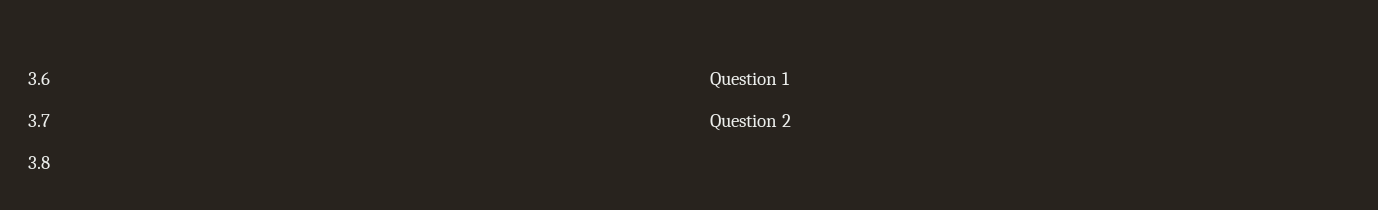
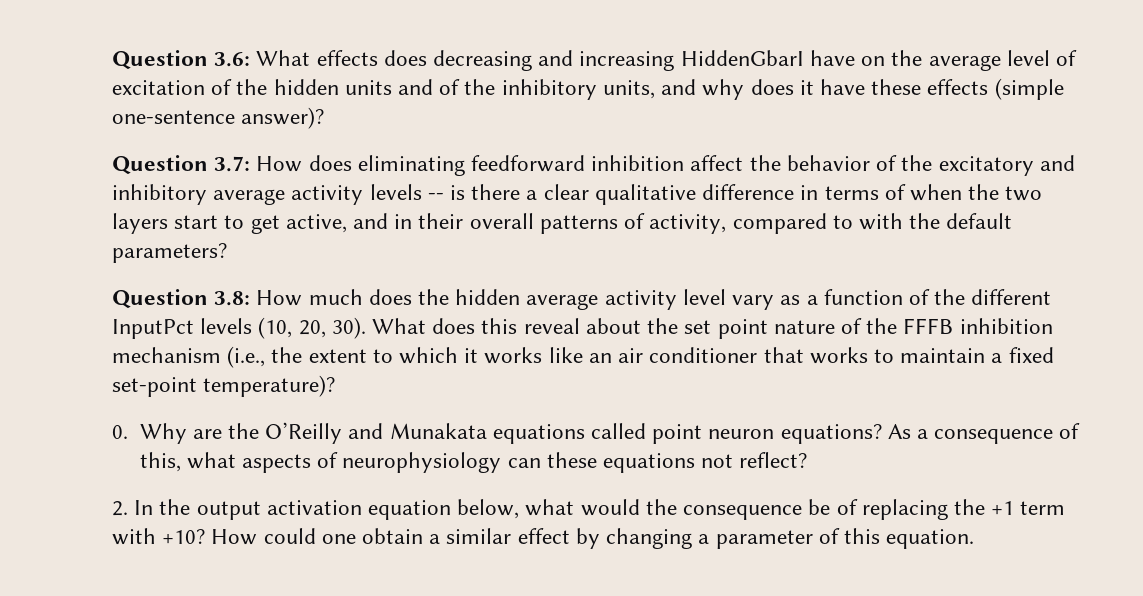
[28,72,50,85] [28,114,50,127] [28,156,50,169] [710,72,791,89] [710,114,792,131] 3.6 // 3.7 // 3.8 // Question 1 // Question 2 -> [112,50,1077,71] [112,78,1064,100] [112,107,325,129] [112,155,1075,176] [112,184,1043,205] [112,213,1013,234] [112,243,227,263] [112,289,1052,310] [112,317,1053,339] [112,346,1054,368] [112,375,336,397] [112,422,1081,444] [139,452,808,473] [112,499,1066,520] [112,528,975,549] Question 3.6: What effects does decreasing and increasing HiddenGbarI have on the average level of excitation of the hidden units and of the inhibitory units, and why does it have these effects (simple one-sentence answer)? // Question 3.7: How does eliminating feedforward inhibition affect the behavior of the excitatory and inhibitory average activity levels -- is there a clear qualitative difference in terms of when the two layers start to get active, and in their overall patterns of activity, compared to with the default parameters? // Question 3.8: How much does the hidden average activity level vary as a function of the different InputPct levels (10, 20, 30). What does this reveal about the set point nature of the FFFB inhibition mechanism (i.e., the extent to which it works like an air conditioner that works to maintain a fixed set-point temperature)? // 0. Why are the O’Reilly and Munakata equations called point neuron equations? As a consequence of this, what aspects of neurophysiology can these equations not reflect? // 2. In the output activation equation below, what would the consequence be of replacing the +1 term with +10? How could one obtain a similar effect by changing a parameter of this equation.

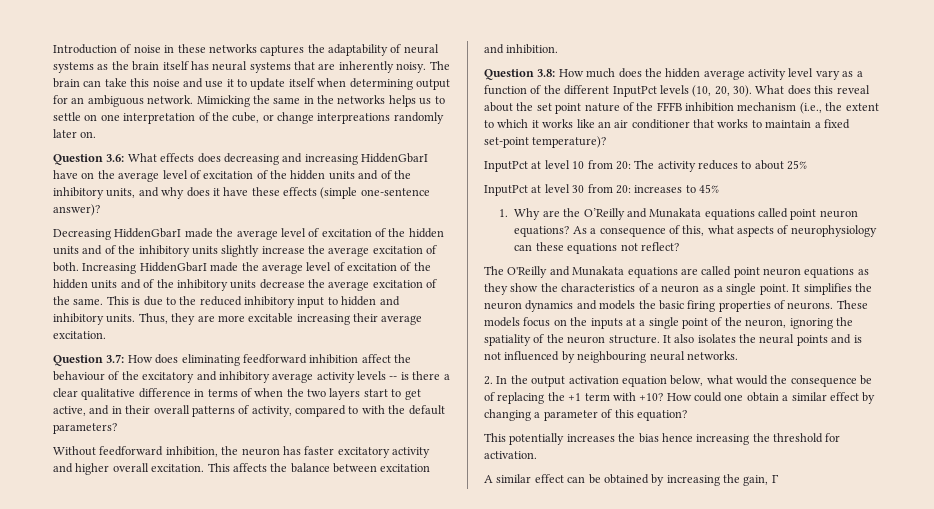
(112, 60) none -> [53,44,439,56] [53,61,450,73] [53,78,450,90] [53,95,445,107] [53,112,444,124] [53,129,97,138] Introduction of noise in these networks captures the adaptability of neural systems as the brain itself has neural systems that are inherently noisy. The brain can take this noise and use it to update itself when determining output for an ambiguous network. Mimicking the same in the networks helps us to settle on one interpretation of the cube, or change interpreations randomly later on. //
(325, 118) none -> [53,228,444,240] [53,245,438,257] [53,262,431,274] [53,279,438,291] [53,296,400,308] [53,313,423,325] [53,331,106,339] // Decreasing HiddenGbarI made the average level of excitation of the hidden units and of the inhibitory units slightly increase the average excitation of both. Increasing HiddenGbarI made the average level of excitation of the hidden units and of the inhibitory units decrease the average excitation of the same. This is due to the reduced inhibitory input to hidden and inhibitory units. Thus, they are more excitable increasing their average excitation.
[786,155,870,171] behavior -> [53,371,105,381] behaviour
(227, 253) none -> [53,446,430,458] [53,463,431,475] [484,44,559,54] // Without feedforward inhibition, the neuron has faster excitatory activity and higher overall excitation. This affects the balance between excitation and inhibition.
[112,425,128,439] 0. -> [484,160,808,172] [484,184,719,196] [499,209,509,217] InputPct at level 10 from 20: The activity reduces to about 25% // InputPct at level 30 from 20: increases to 45% // 1.
(808, 460) none -> [484,266,869,278] [484,283,872,295] [484,300,868,312] [484,317,853,329] [484,334,862,346] [484,351,738,363] // The O'Reilly and Munakata equations are called point neuron equations as they show the characteristics of a neuron as a single point. It simplifies the neuron dynamics and models the basic firing properties of neurons. These models focus on the inputs at a single point of the neuron, ignoring the spatiality of the neuron structure. It also isolates the neural points and is not influenced by neighbouring neural networks.
[886,529,975,549] equation. -> [636,410,687,421] [484,433,841,445] [484,451,537,459] [484,474,779,486] equation? // This potentially increases the bias hence increasing the threshold for activation. // A similar effect can be obtained by increasing the gain, Γ

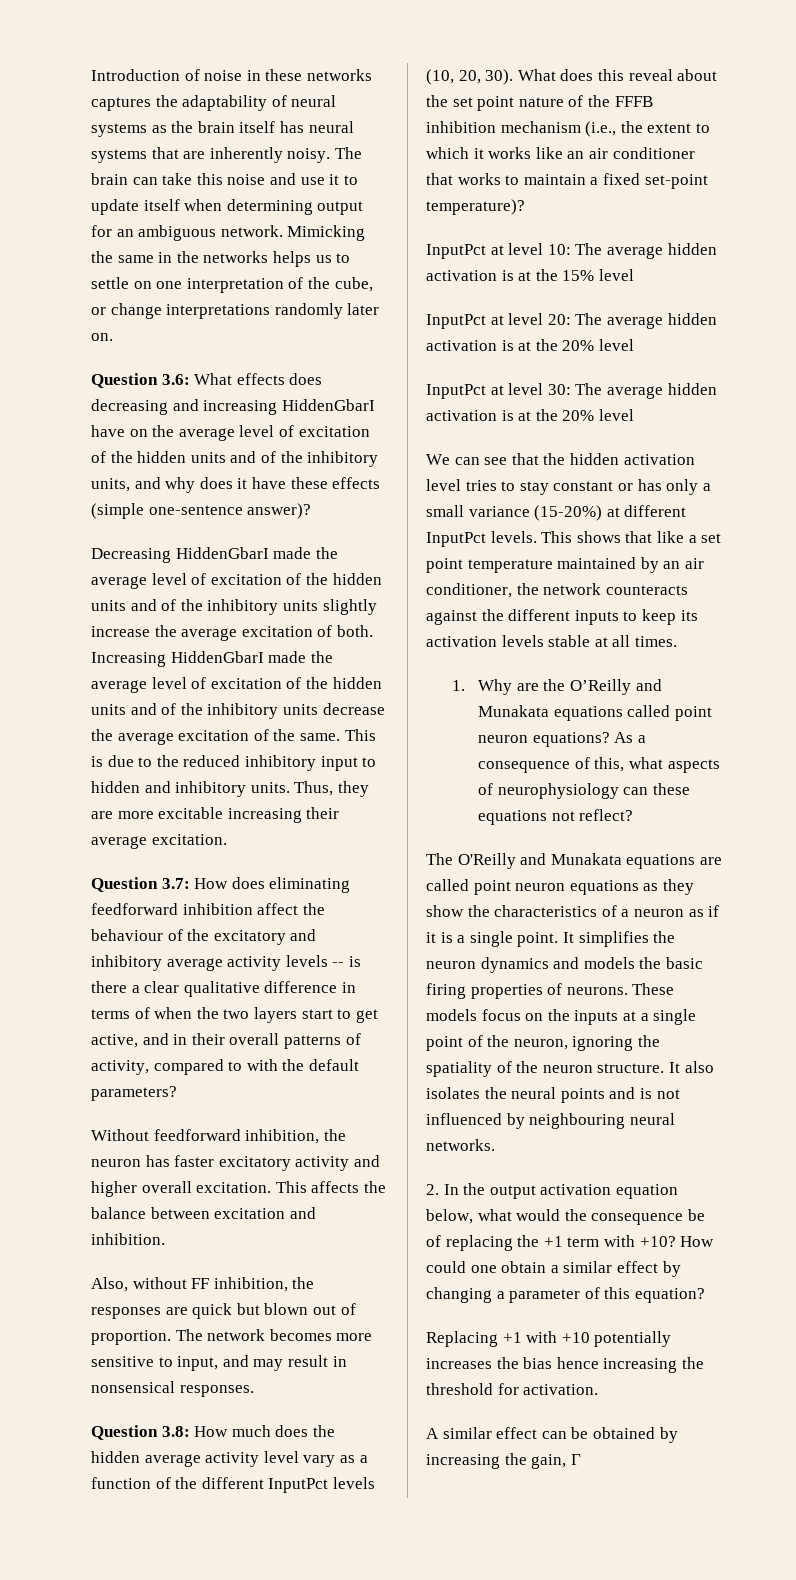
[317,113,391,124] interpreations -> [166,304,271,319] interpretations
(559, 49) none -> [91,1277,315,1292] [91,1303,356,1319] [91,1329,373,1345] [91,1355,347,1371] [91,1381,254,1397] // Also, without FF inhibition, the responses are quick but blown out of proportion. The network becomes more sensitive to input, and may result in nonsensical responses.
[572,160,808,172] [484,184,719,196] 10 from 20: The activity reduces to about 25% // InputPct at level 30 from 20: increases to 45% -> [547,243,717,259] [426,269,634,281] [426,313,717,329] [426,339,634,351] [426,383,717,399] [426,409,634,421] [426,453,695,465] [426,479,711,495] [426,505,687,521] [426,531,722,547] [426,557,704,573] [426,583,688,598] [426,609,698,625] [426,635,677,647] 10: The average hidden activation is at the 15% level // InputPct at level 20: The average hidden activation is at the 20% level // InputPct at level 30: The average hidden activation is at the 20% level // We can see that the hidden activation level tries to stay constant or has only a small variance (15-20%) at different InputPct levels. This shows that like a set point temperature maintained by an air conditioner, the network counteracts against the different inputs to keep its activation levels stable at all times.
(714, 289) none -> [708,905,720,917] [426,932,453,943] if it is
[484,433,506,442] This -> [426,1331,590,1347] Replacing +1 with +10

